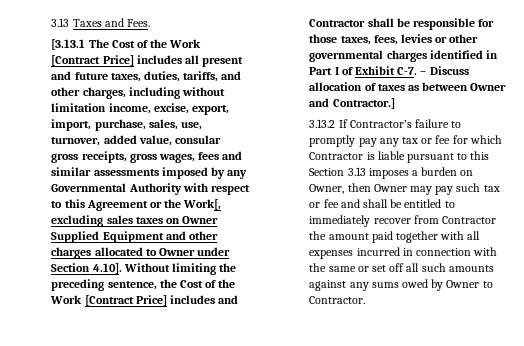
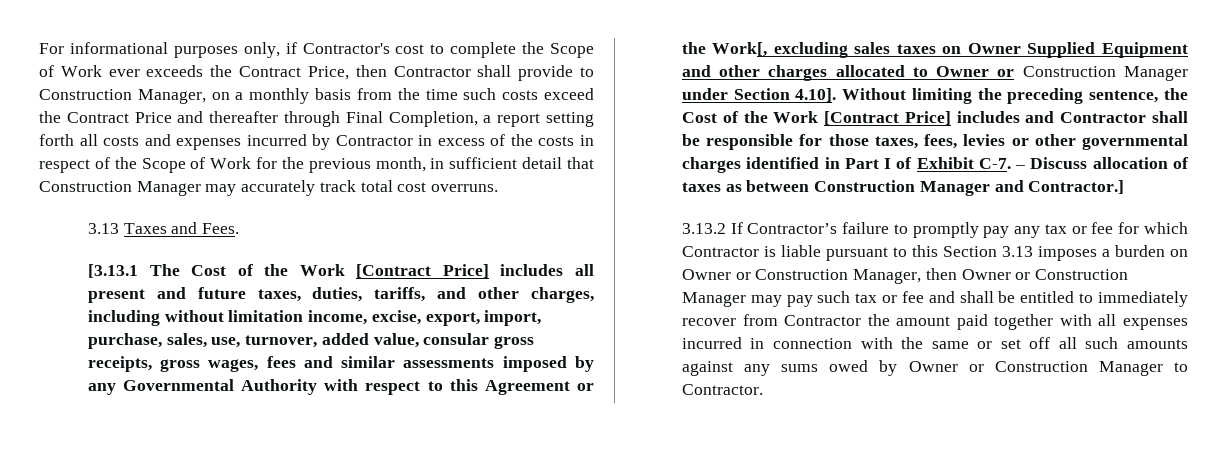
(51, 22) none -> [39,42,594,58] [39,65,594,81] [39,88,594,104] [39,111,594,127] [39,134,595,150] [39,157,594,173] [39,180,499,196] For informational purposes only, if Contractor's cost to complete the Scope of Work ever exceeds the Contract Price, then Contractor shall provide to Construction Manager, on a monthly basis from the time such costs exceed the Contract Price and thereafter through Final Completion, a report setting forth all costs and expenses incurred by Contractor in excess of the costs in respect of the Scope of Work for the previous month, in sufficient detail that Construction Manager may accurately track total cost overruns. //
(195, 252) none -> [997,66,1188,81] or Construction Manager
[470,83,507,91] Owner -> [814,180,990,196] Construction Manager
[309,183,407,194] Owner, then Owner -> [681,268,1129,284] [681,292,746,307] Owner or Construction Manager, then Owner or Construction Manager
(480, 284) none -> [968,361,1163,376] or Construction Manager

